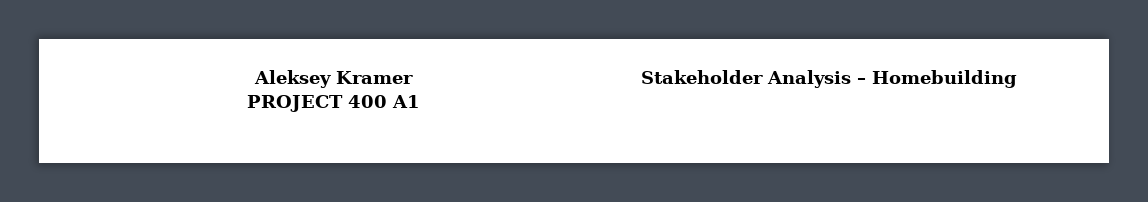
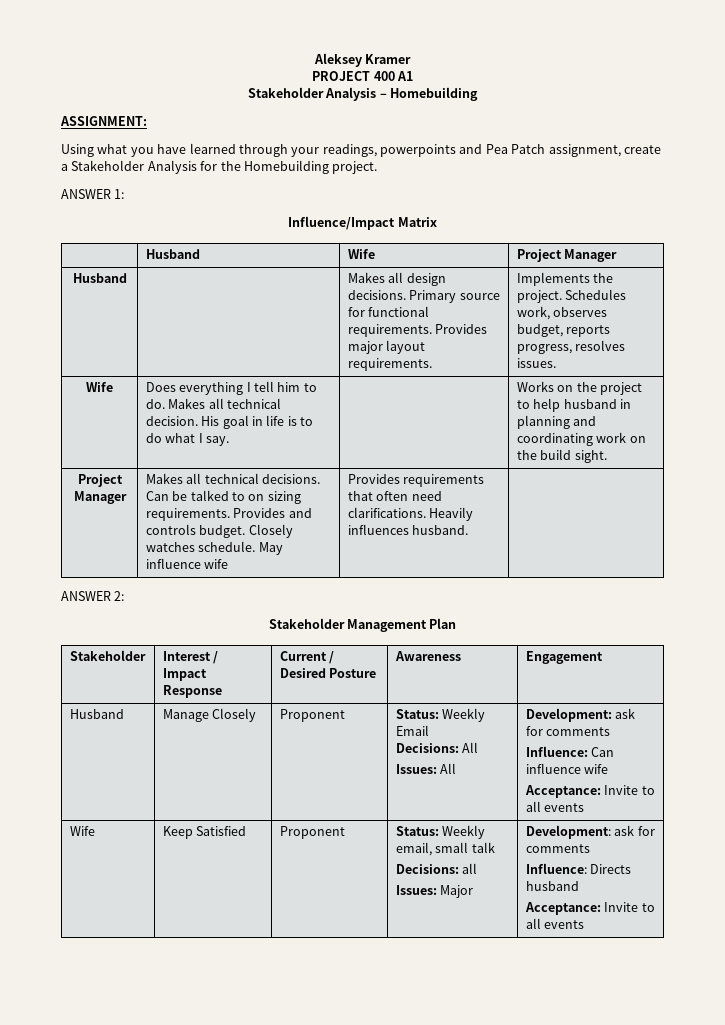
(1017, 79) none -> [60,116,147,126] [61,143,661,157] [61,160,378,174] [61,189,125,199] [288,216,437,230] [145,249,200,259] [347,249,375,259] [516,249,618,262] [72,273,127,283] [347,272,446,286] [347,290,500,303] [347,306,430,317] [347,324,488,337] [347,340,426,354] [347,358,432,371] [516,272,614,286] [516,289,627,303] [516,306,608,320] [516,324,611,337] [516,340,626,354] [516,358,556,368] [86,382,113,392] [145,381,317,395] [145,398,282,409] [145,415,314,429] [145,433,230,446] [516,381,643,395] [516,398,632,412] [516,415,597,429] [516,432,646,446] [516,449,607,463] [77,474,123,487] [73,491,127,504] [145,473,321,484] [145,490,301,504] [145,508,312,521] [145,524,293,538] [145,541,283,555] [145,558,229,569] [347,474,485,487] [347,491,442,501] [347,507,474,521] [347,524,469,535] [61,591,125,601] [268,618,457,632] [69,650,146,661] [162,651,219,664] [162,668,207,681] [162,685,222,698] [279,651,335,664] [279,668,377,678] [394,651,461,661] [525,651,603,664] [69,709,124,719] [162,708,257,722] [279,709,345,722] [395,708,486,722] [395,725,429,736] [395,742,479,753] [395,763,457,774] [525,708,636,722] [525,726,611,736] [525,746,615,757] [525,763,609,774] [524,785,655,798] [525,801,585,812] [69,826,95,836] [162,826,247,839] [279,826,345,839] [395,825,486,839] [395,842,495,856] [395,863,478,874] [395,885,474,898] [525,825,655,839] [525,844,590,853] [525,863,632,874] [525,881,579,891] [524,902,655,915] [525,918,585,929] // ASSIGNMENT: // Using what you have learned through your readings, powerpoints and Pea Patch assignment, create a Stakeholder Analysis for the Homebuilding project. // ANSWER 1: // Influence/Impact Matrix // | Husband | Wife | Project Manager // Husband | | Makes all design decisions. Primary source for functional requirements. Provides major layout requirements. | Implements the project. Schedules work, observes budget, reports progress, resolves issues. // Wife | Does everything I tell him to do. Makes all technical decision. His goal in life is to do what I say. | | Works on the project to help husband in planning and coordinating work on the build sight. // Project Manager | Makes all technical decisions. Can be talked to on sizing requirements. Provides and controls budget. Closely watches schedule. May influence wife | Provides requirements that often need clarifications. Heavily influences husband. | // ANSWER 2: // Stakeholder Management Plan // Stakeholder | Interest / Impact Response | Current / Desired Posture | Awareness | Engagement // Husband | Manage Closely | Proponent | Status: Weekly Email // Decisions: All // Issues: All | Development: ask for comments // Influence: Can influence wife // Acceptance: Invite to all events // Wife | Keep Satisfied | Proponent | Status: Weekly email, small talk // Decisions: all // Issues: Major | Development: ask for comments // Influence: Directs husband // Acceptance: Invite to all events

